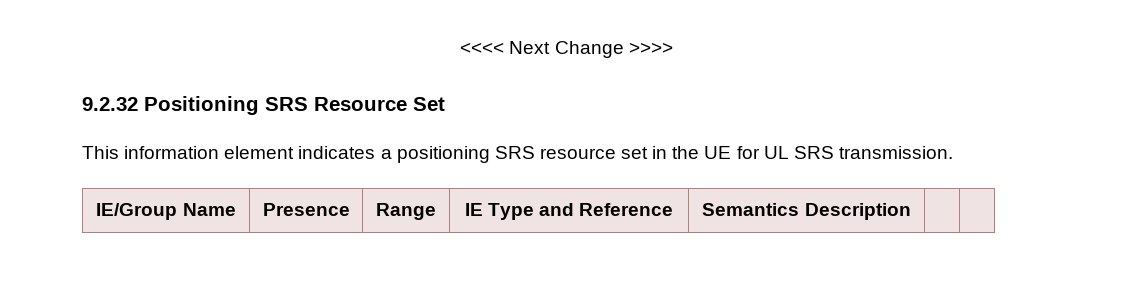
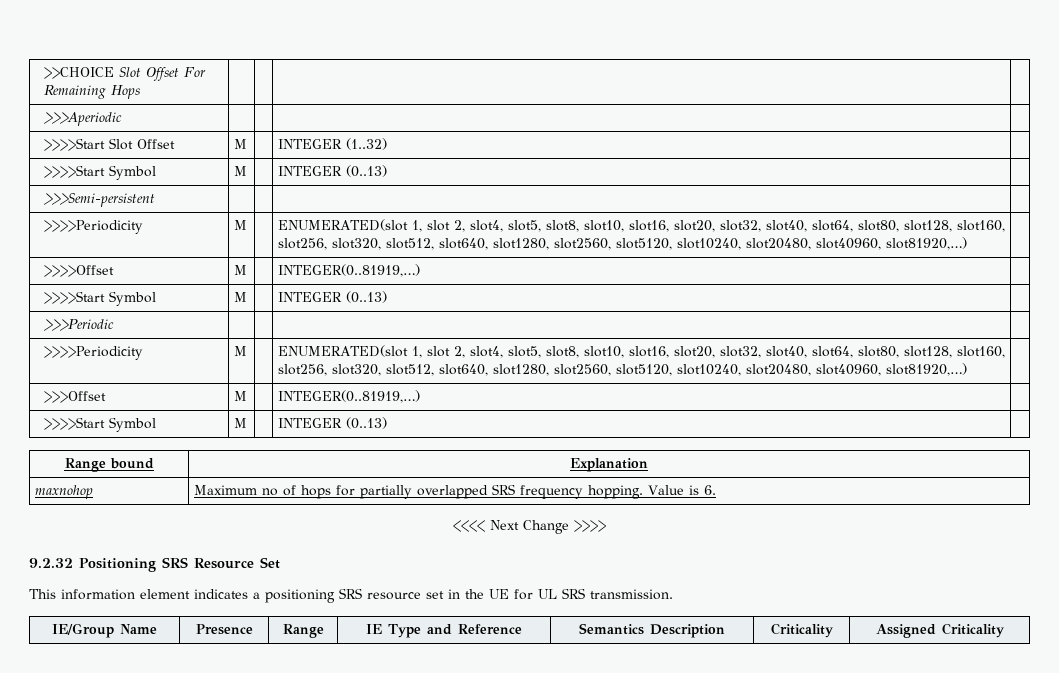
(460, 48) none -> [44,67,207,81] [44,85,141,99] [44,112,123,126] [44,138,176,151] [233,139,247,149] [277,138,387,150] [44,165,157,180] [233,166,247,176] [277,165,387,177] [44,193,156,207] [44,220,144,234] [233,220,247,230] [277,219,1005,232] [277,237,967,250] [44,265,115,277] [233,265,247,275] [277,264,420,277] [44,291,157,306] [233,292,247,302] [277,291,387,303] [44,319,115,331] [44,346,144,360] [233,346,247,356] [277,345,1005,358] [277,363,967,376] [44,391,107,403] [233,391,247,401] [277,390,420,403] [44,417,157,432] [233,418,247,428] [277,417,387,429] [64,458,154,472] [570,458,648,472] [34,485,93,499] [193,484,716,499] >>CHOICE Slot Offset For Remaining Hops | | | | // >>>Aperiodic | | | | // >>>>Start Slot Offset | M | | INTEGER (1..32) | // >>>>Start Symbol | M | | INTEGER (0..13) | // >>>Semi-persistent | | | | // >>>>Periodicity | M | | ENUMERATED(slot 1, slot 2, slot4, slot5, slot8, slot10, slot16, slot20, slot32, slot40, slot64, slot80, slot128, slot160, slot256, slot320, slot512, slot640, slot1280, slot2560, slot5120, slot10240, slot20480, slot40960, slot81920,…) | // >>>>Offset | M | | INTEGER(0..81919,…) | // >>>>Start Symbol | M | | INTEGER (0..13) | // >>>Periodic | | | | // >>>>Periodicity | M | | ENUMERATED(slot 1, slot 2, slot4, slot5, slot8, slot10, slot16, slot20, slot32, slot40, slot64, slot80, slot128, slot160, slot256, slot320, slot512, slot640, slot1280, slot2560, slot5120, slot10240, slot20480, slot40960, slot81920,…) | // >>>Offset | M | | INTEGER(0..81919,…) | // >>>>Start Symbol | M | | INTEGER (0..13) | // Range bound | Explanation // maxnohop | Maximum no of hops for partially overlapped SRS frequency hopping. Value is 6. //
(911, 211) | -> [770,623,833,638] [875,623,1004,638] Criticality | Assigned Criticality

